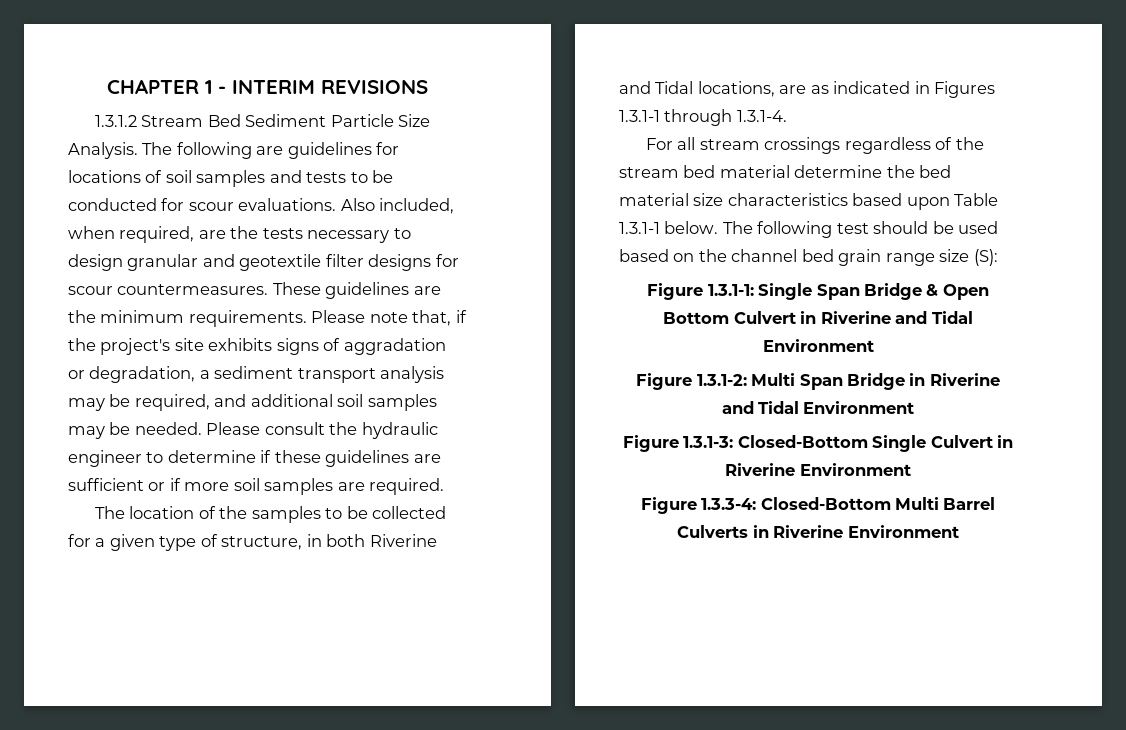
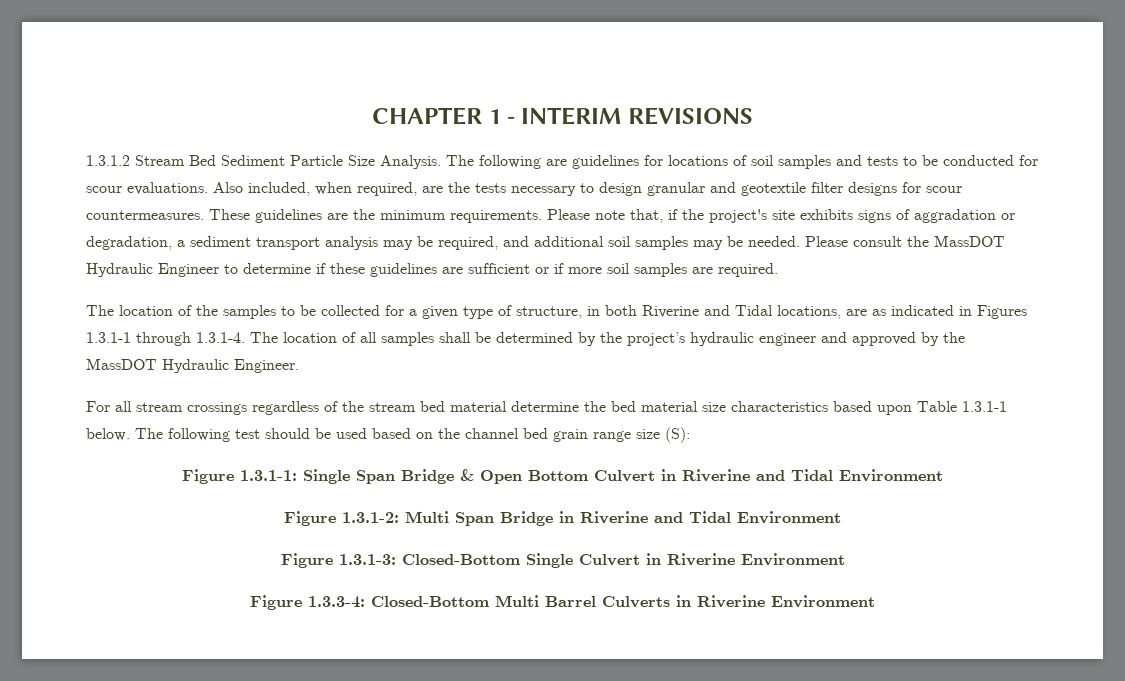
[361,422,438,439] [68,450,142,467] hydraulic engineer -> [934,235,1005,247] [86,263,219,277] MassDOT Hydraulic Engineer
(787, 116) none -> [250,332,965,346] [86,358,299,373] The location of all samples shall be determined by the project’s hydraulic engineer and approved by the MassDOT Hydraulic Engineer.

